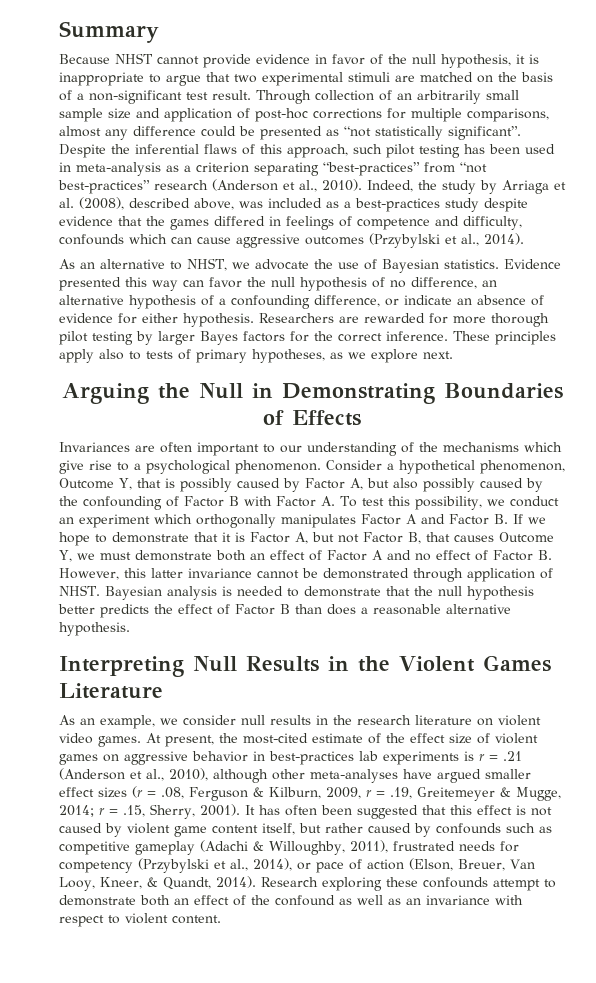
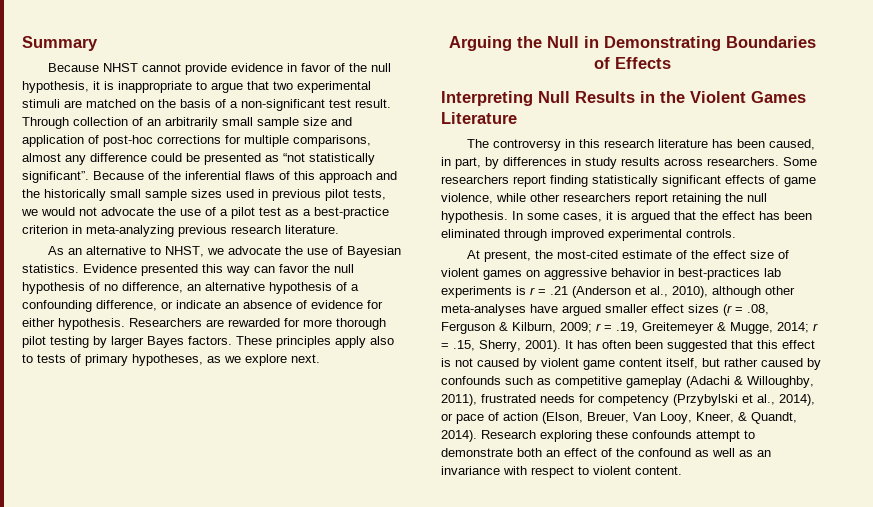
[59,144,106,158] Despite -> [93,171,159,180] Because of
[287,144,555,158] [59,162,487,176] [58,179,566,194] [59,197,528,212] [59,216,522,230] [59,233,524,248] approach, such pilot testing has been used in meta-analysis as a criterion separating “best-practices” from “not best-practices” research (Anderson et al., 2010). Indeed, the study by Arriaga et al. (2008), described above, was included as a best-practices study despite evidence that the games differed in feelings of competence and difficulty, confounds which can cause aggressive outcomes (Przybylski et al., 2014). -> [319,171,397,183] [22,189,386,201] [21,207,389,219] [22,225,339,237] approach and the historically small sample sizes used in previous pilot tests, we would not advocate the use of a pilot test as a best-practice criterion in meta-analyzing previous research literature.
[243,331,448,342] factors for the correct inference. -> [188,336,232,345] factors.
[59,442,562,456] [59,460,565,474] [59,478,543,492] [59,496,559,510] [59,514,546,528] [59,532,554,546] [59,550,552,562] [59,568,553,582] [59,585,534,600] [58,604,511,618] [59,622,130,636] // Invariances are often important to our understanding of the mechanisms which give rise to a psychological phenomenon. Consider a hypothetical phenomenon, Outcome Y, that is possibly caused by Factor A, but also possibly caused by the confounding of Factor B with Factor A. To test this possibility, we conduct an experiment which orthogonally manipulates Factor A and Factor B. If we hope to demonstrate that it is Factor A, but not Factor B, that causes Outcome Y, we must demonstrate both an effect of Factor A and no effect of Factor B. However, this latter invariance cannot be demonstrated through application of NHST. Bayesian analysis is needed to demonstrate that the null hypothesis better predicts the effect of Factor B than does a reasonable alternative hypothesis. -> (671, 63) none
[59,715,541,729] [59,733,141,747] As an example, we consider null results in the research literature on violent video games. -> [467,139,816,151] [441,157,817,169] [441,175,816,187] [441,193,767,205] [441,211,812,223] [441,229,736,241] The controversy in this research literature has been caused, in part, by differences in study results across researchers. Some researchers report finding statistically significant effects of game violence, while other researchers report retaining the null hypothesis. In some cases, it is argued that the effect has been eliminated through improved experimental controls. //
[326,787,361,799] 2009, -> [560,322,592,333] 2009;

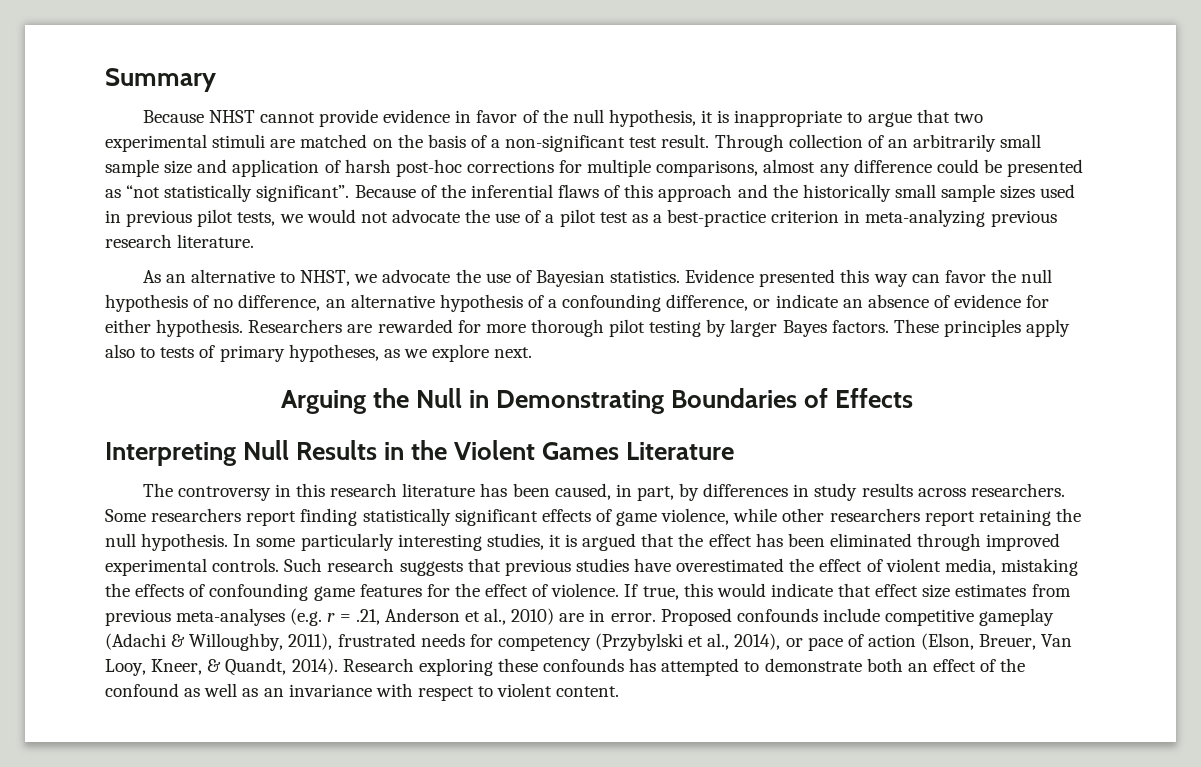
(99, 139) none -> [344,159,391,173] harsh
[563,213,602,222] cases, -> [300,533,544,551] particularly interesting studies,
[467,250,775,262] // At present, the most-cited estimate of the effect size -> [284,558,863,576] Such research suggests that previous studies have overestimated the effect
[483,268,781,280] [441,286,795,298] [441,304,769,316] [441,322,818,334] [441,340,815,352] [441,358,821,370] [441,376,551,385] games on aggressive behavior in best-practices lab experiments is r = .21 (Anderson et al., 2010), although other meta-analyses have argued smaller effect sizes (r = .08, Ferguson & Kilburn, 2009; r = .19, Greitemeyer & Mugge, 2014; r = .15, Sherry, 2001). It has often been suggested that this effect is not caused by violent game content itself, but rather caused by confounds such as -> [944,558,1078,576] [105,583,1071,601] [105,608,880,626] media, mistaking the effects of confounding game features for the effect of violence. If true, this would indicate that effect size estimates from previous meta-analyses (e.g. r = .21, Anderson et al., 2010) are in error. Proposed confounds include
[696,430,740,442] attempt -> [629,658,740,676] has attempted

